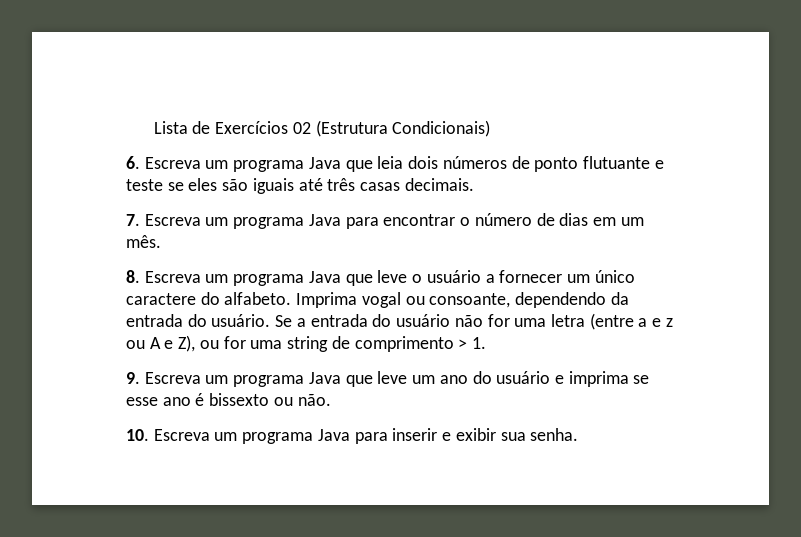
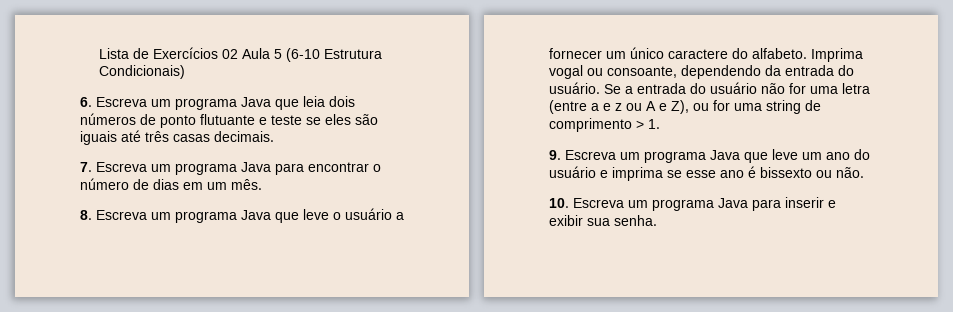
[315,120,388,137] (Estrutura -> [242,48,383,62] Aula 5 (6-10 Estrutura

